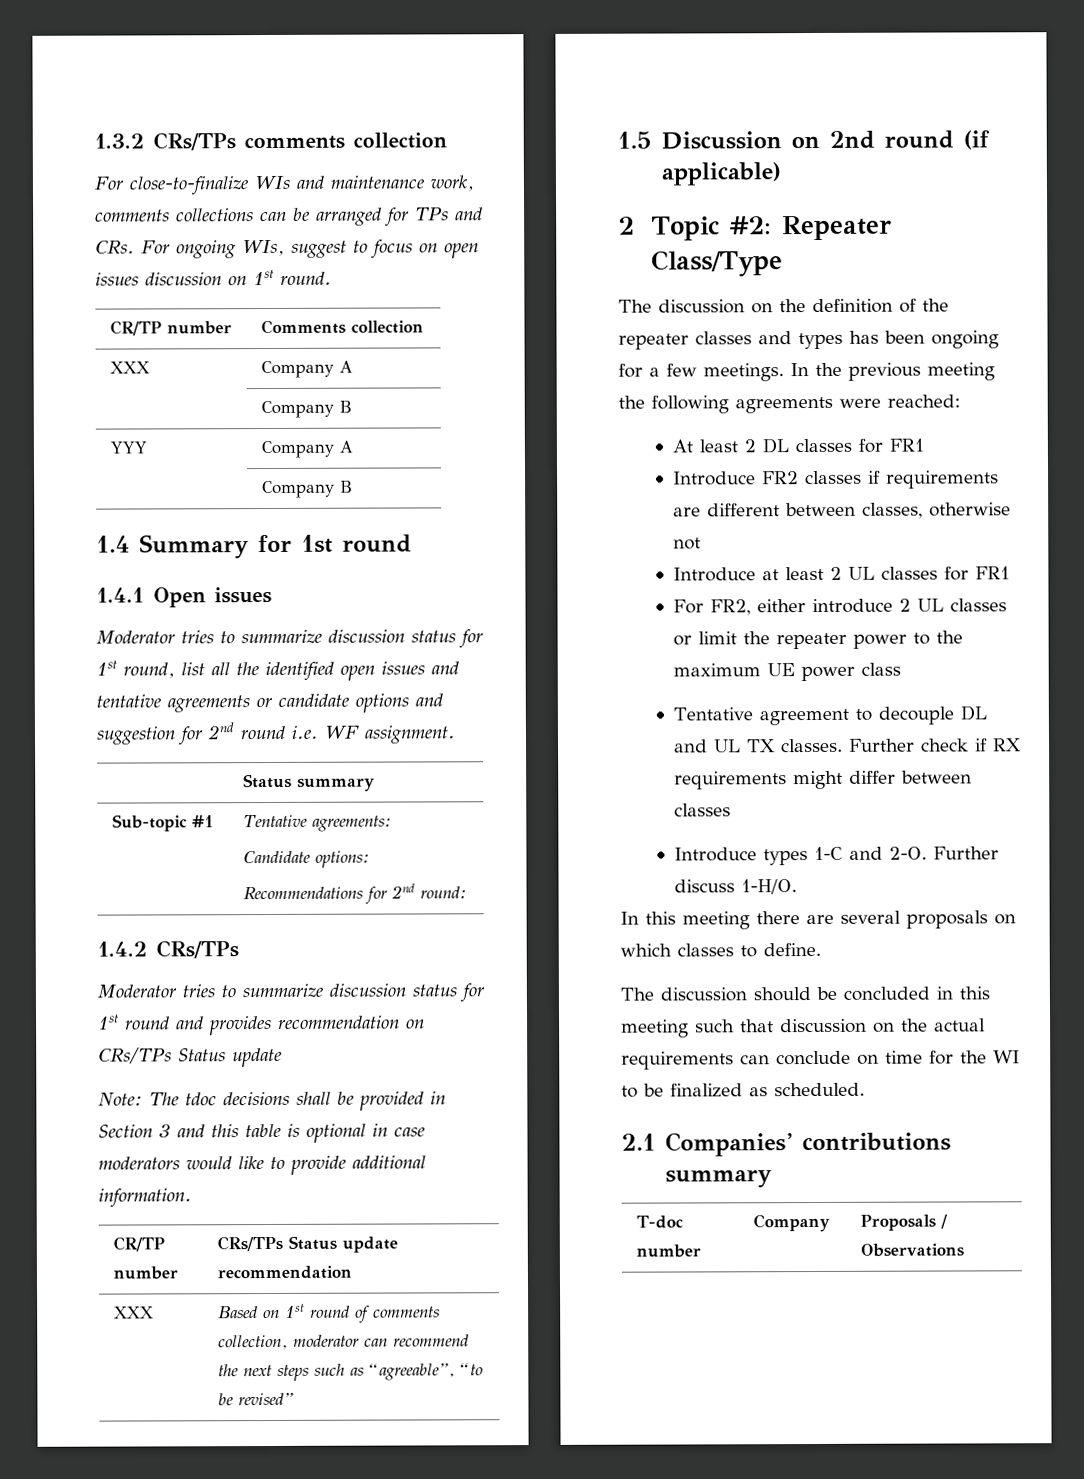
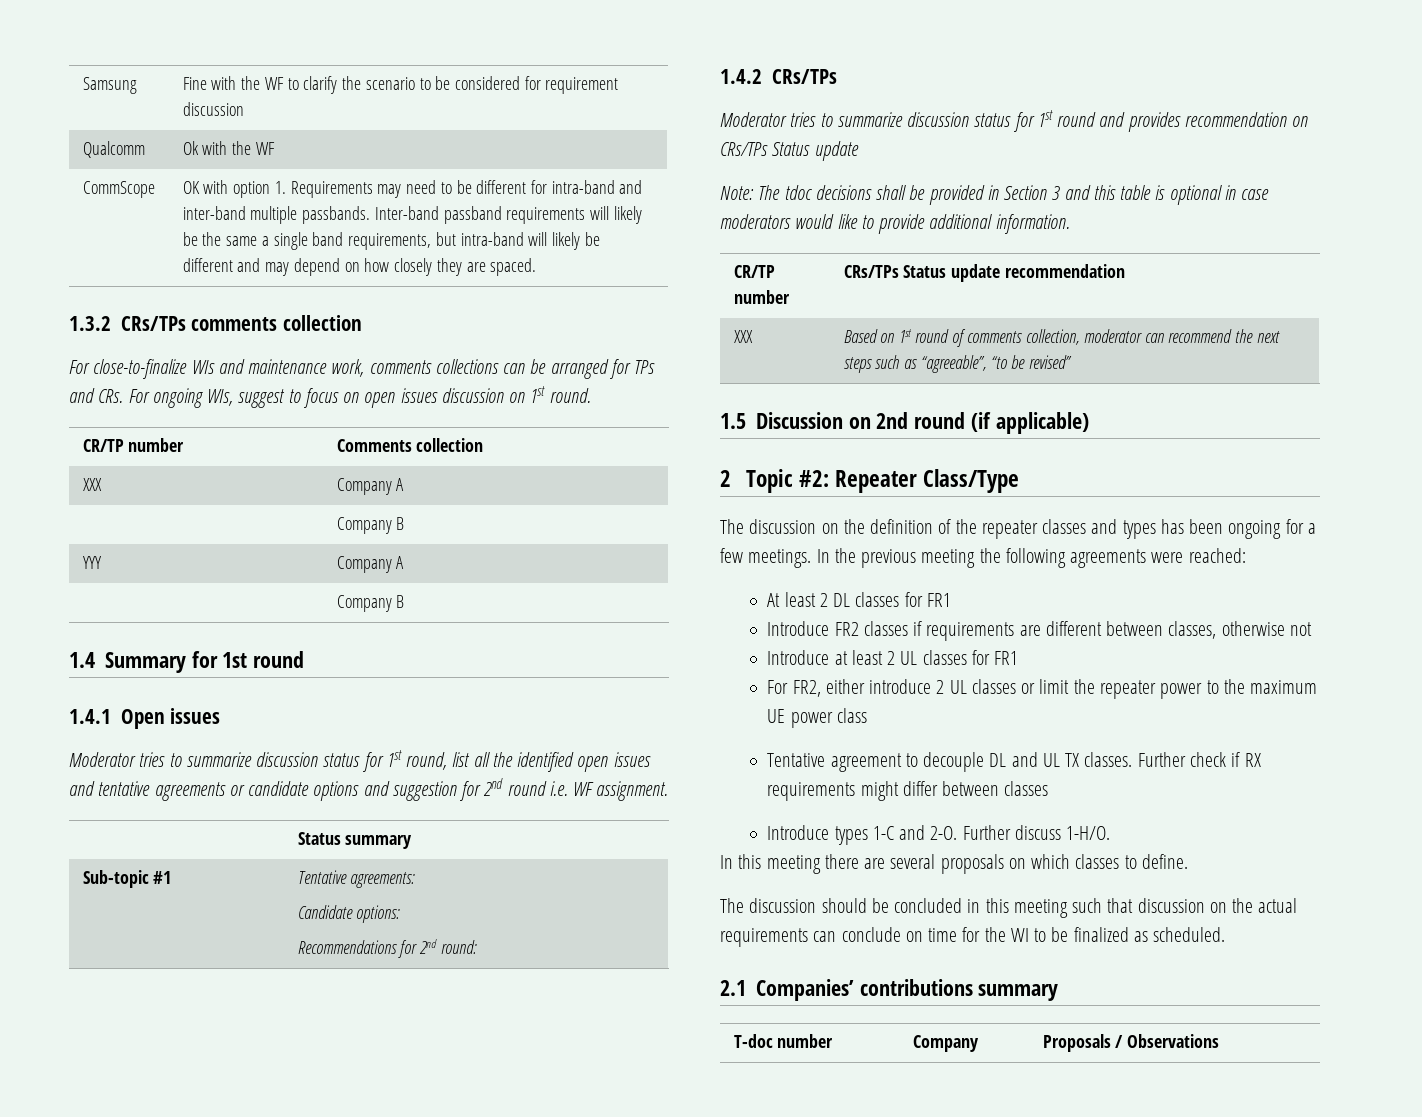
(94, 141) none -> [82,77,137,94] [182,76,619,94] [182,102,244,116] [82,141,145,158] [182,141,275,155] [82,181,155,198] [182,180,643,198] [182,206,642,224] [182,232,600,250] [182,258,537,276] Samsung | Fine with the WF to clarify the scenario to be considered for requirement discussion // Qualcomm | Ok with the WF // CommScope | OK with option 1. Requirements may need to be different for intra-band and inter-band multiple passbands. Inter-band passband requirements will likely be the same a single band requirements, but intra-band will likely be different and may depend on how closely they are spaced. //

